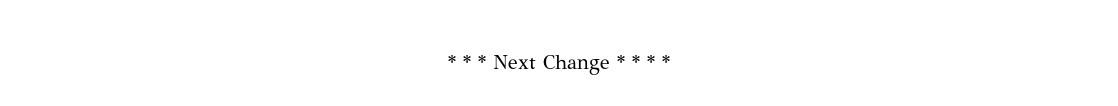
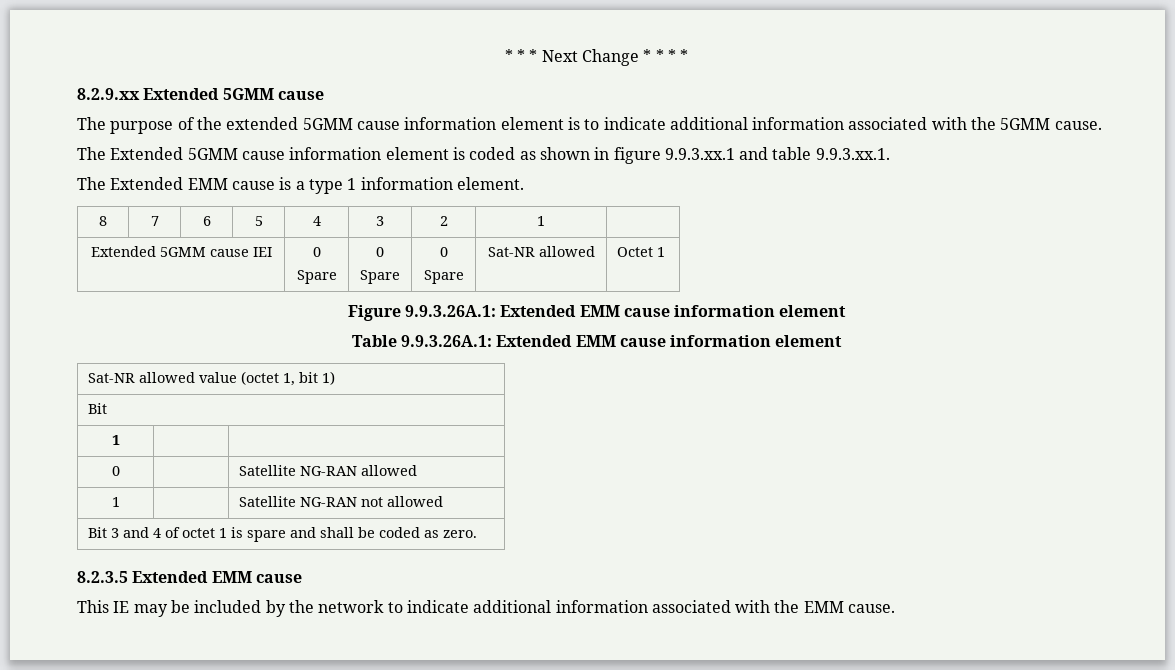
(670, 62) none -> [77,88,324,100] [77,117,1102,134] [77,147,890,164] [77,177,524,194] [99,216,107,226] [150,216,159,226] [202,216,211,226] [254,216,263,226] [312,216,321,226] [376,216,384,226] [439,216,448,226] [537,216,545,226] [90,246,272,257] [312,247,321,257] [296,270,337,284] [376,247,384,257] [360,270,400,284] [439,247,448,257] [423,270,464,284] [487,246,595,257] [617,247,666,257] [347,305,847,321] [351,335,843,347] [88,371,336,386] [88,403,108,414] [111,435,120,445] [111,466,120,476] [239,465,418,476] [111,497,120,507] [239,496,444,507] [88,527,478,542] [77,571,302,583] [77,600,896,617] // 8.2.9.xx Extended 5GMM cause // The purpose of the extended 5GMM cause information element is to indicate additional information associated with the 5GMM cause. // The Extended 5GMM cause information element is coded as shown in figure 9.9.3.xx.1 and table 9.9.3.xx.1. // The Extended EMM cause is a type 1 information element. // 8 | 7 | 6 | 5 | 4 | 3 | 2 | 1 | // Extended 5GMM cause IEI | 0 // Spare | 0 // Spare | 0 // Spare | Sat-NR allowed | Octet 1 // Figure 9.9.3.26A.1: Extended EMM cause information element // Table 9.9.3.26A.1: Extended EMM cause information element // Sat-NR allowed value (octet 1, bit 1) // Bit // 1 | | // 0 | | Satellite NG-RAN allowed // 1 | | Satellite NG-RAN not allowed // Bit 3 and 4 of octet 1 is spare and shall be coded as zero. // 8.2.3.5 Extended EMM cause // This IE may be included by the network to indicate additional information associated with the EMM cause.

